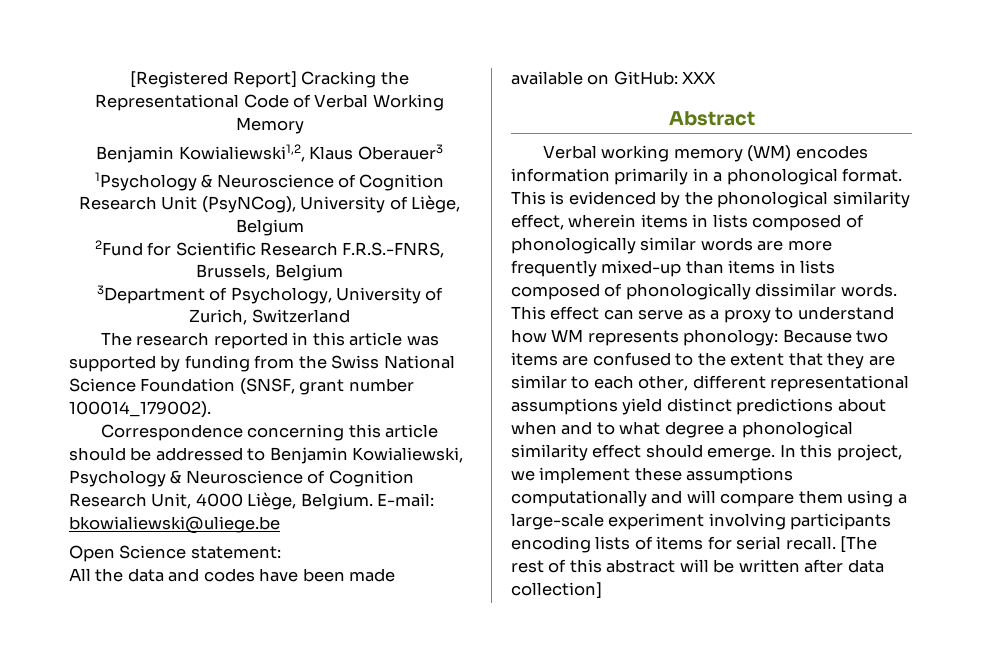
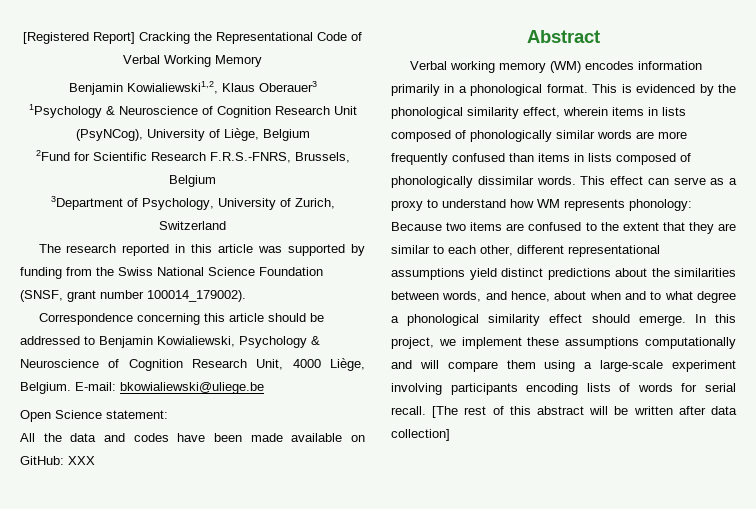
[601,260,682,277] mixed-up -> [452,153,505,162] confused
(886, 405) none -> [651,268,736,277] [391,291,587,302] the similarities between words, and hence, about
[656,536,704,550] items -> [637,383,673,392] words

